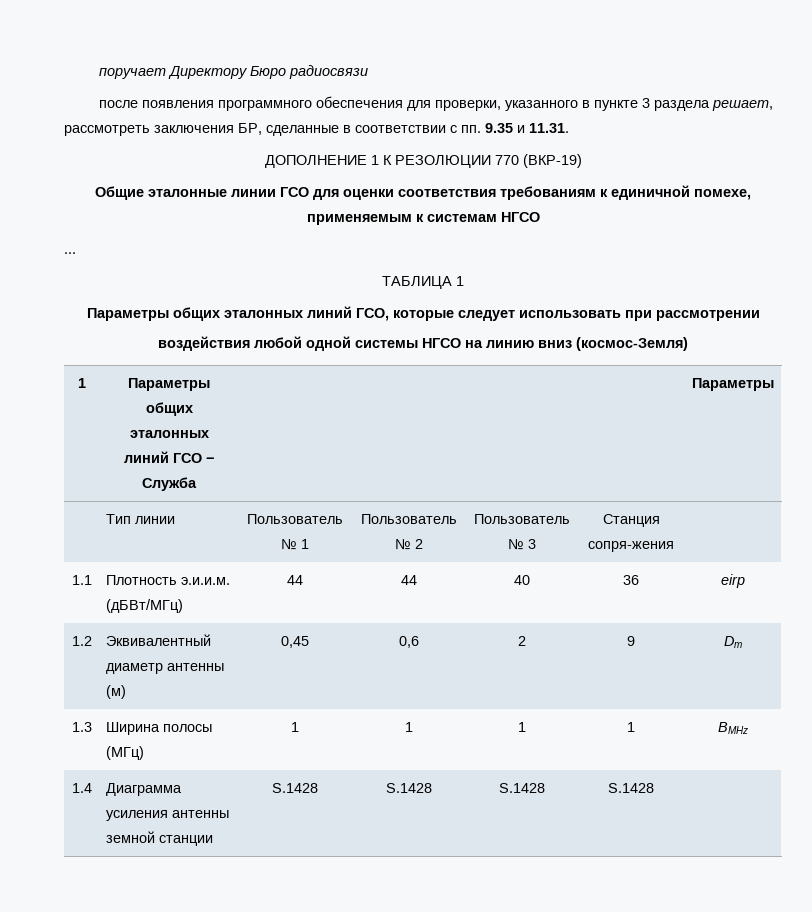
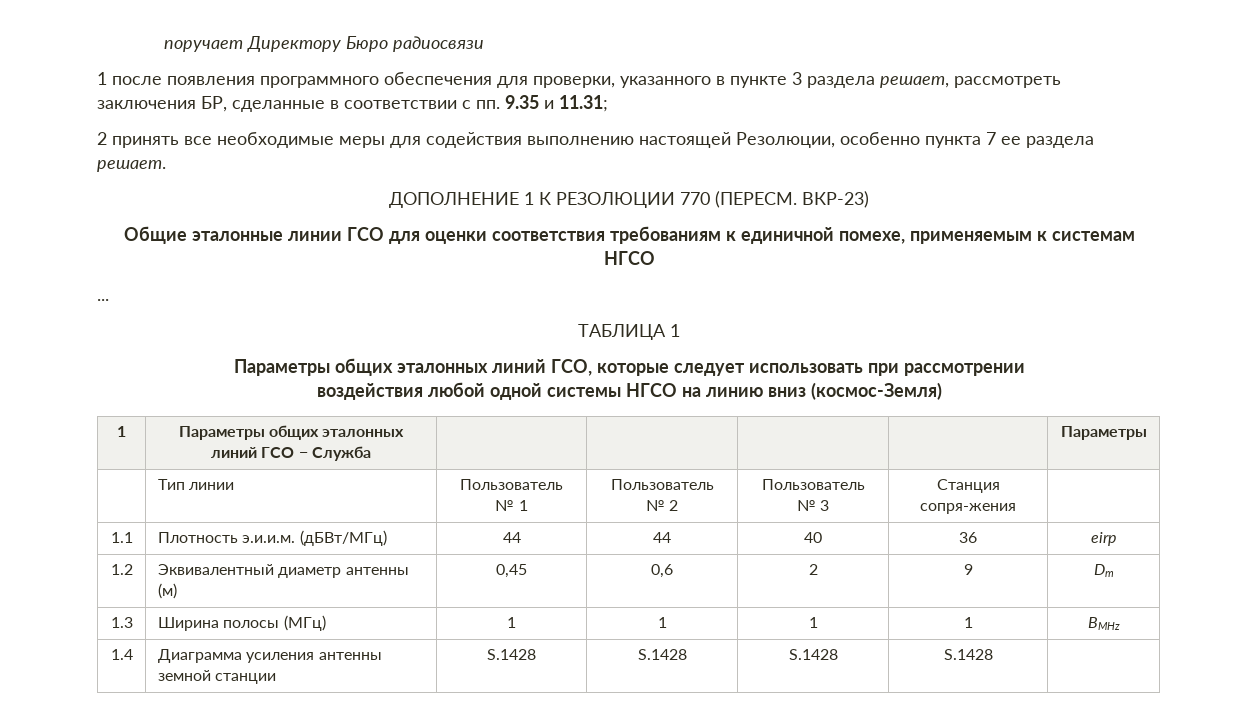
(369, 72) none -> [97,72,107,85] 1
[529,123,569,133] 11.31. -> [559,95,608,112] [97,132,1094,148] [97,160,166,172] 11.31; // 2 принять все необходимые меры для содействия выполнению настоящей Резолюции, особенно пункта 7 ее раздела решает.
[522,154,582,168] (ВКР-19) -> [715,191,869,208] (ПЕРЕСМ. ВКР-23)

